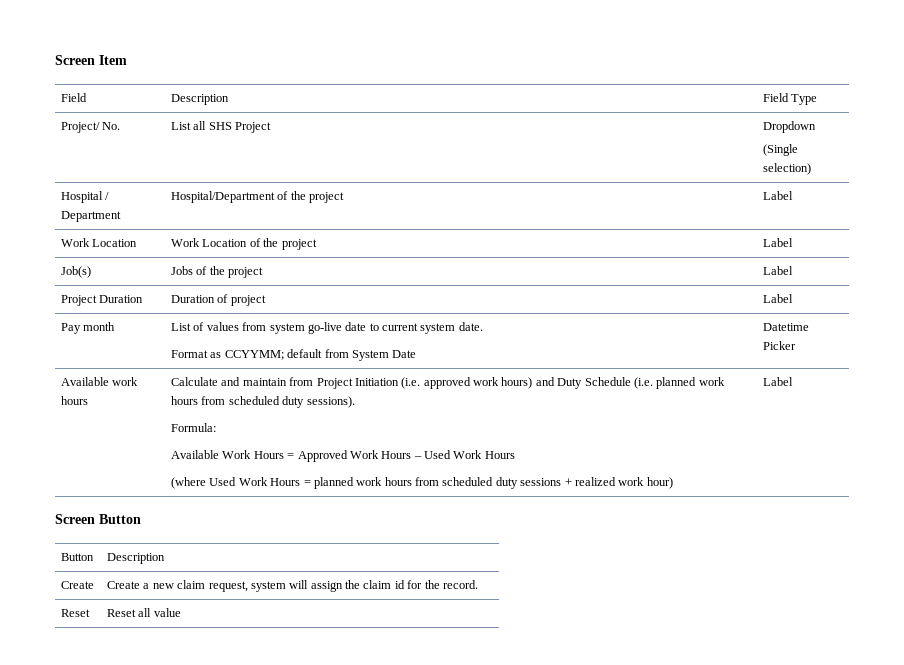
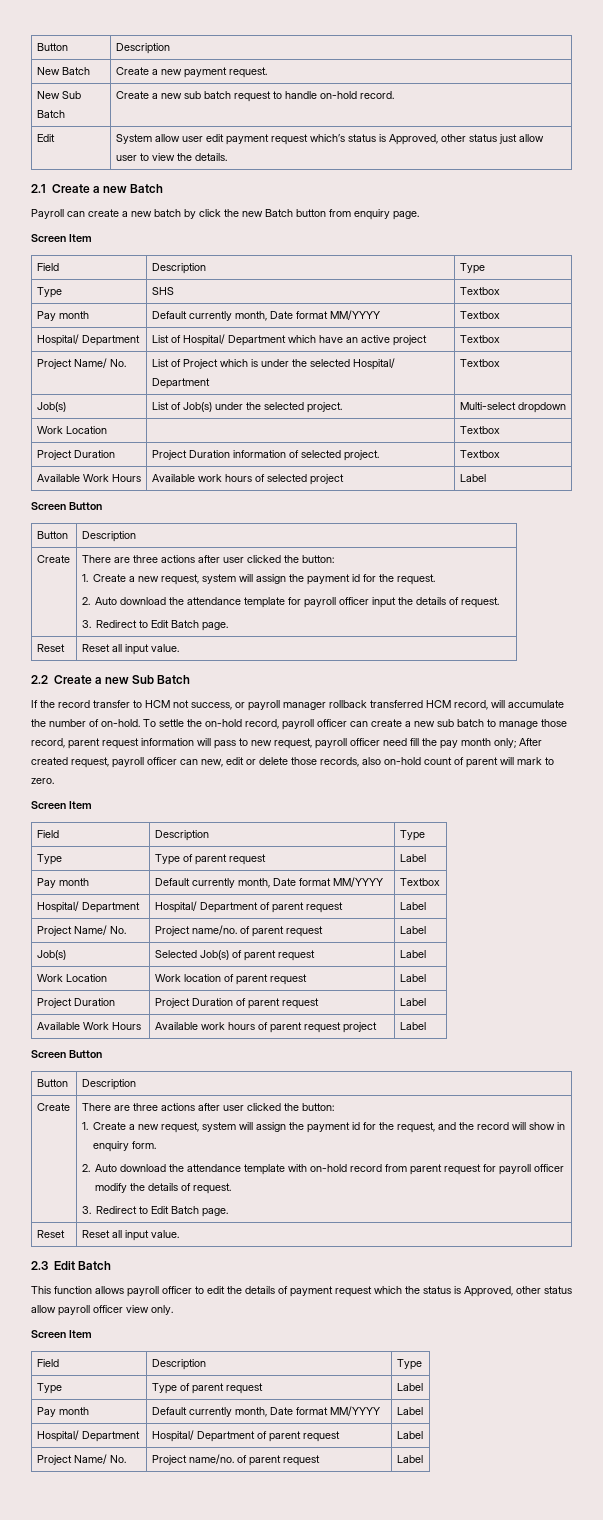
[55,55,127,65] [61,93,88,102] [171,94,230,105] [763,93,818,105] [61,122,101,133] Screen Item // Field | Description | Field Type // Project/ -> [36,43,68,51] [115,43,170,54] [36,67,90,75] [115,67,267,78] [36,91,81,99] [36,110,65,118] [115,91,394,102] [36,134,55,142] [115,134,544,145] [115,153,227,161] [31,184,164,193] [31,209,419,220] [31,234,92,242] [36,263,59,271] [151,263,206,274] [459,263,485,274] [36,287,62,298] [151,287,174,295] [459,287,500,295] [36,311,89,321] [151,310,380,321] [459,311,500,319] [36,334,140,346] [151,334,427,346] [459,335,500,343] [36,358,107,369] Button | Description // New Batch | Create a new payment request. // New Sub Batch | Create a new sub batch request to handle on-hold record. // Edit | System allow user edit payment request which’s status is Approved, other status just allow user to view the details. // 2.1 Create a new Batch // Payroll can create a new batch by click the new Batch button from enquiry page. // Screen Item // Field | Description | Type // Type | SHS | Textbox // Pay month | Default currently month, Date format MM/YYYY | Textbox // Hospital/ Department | List of Hospital/ Department which have an active project | Textbox // Project Name/
[193,121,272,133] [763,121,817,133] [763,144,799,156] [763,163,812,175] [61,191,110,203] [61,211,122,222] [171,191,345,203] [763,191,794,200] [61,238,138,247] [171,238,317,250] [763,238,794,247] [61,266,92,278] [171,266,264,278] [763,266,794,275] [61,295,144,306] [171,294,266,306] [763,294,794,303] [61,322,116,334] [171,322,483,334] [171,349,417,361] [763,323,810,331] [763,341,797,350] [61,377,139,386] [61,396,89,405] [171,377,725,389] [171,396,355,408] [171,423,217,432] [171,450,515,462] [171,477,673,489] [763,377,794,386] [55,514,141,524] [61,553,95,561] [107,553,166,564] [61,581,95,589] [107,580,478,592] [61,609,91,617] [107,608,181,617] all SHS Project | Dropdown // (Single selection) // Hospital / Department | Hospital/Department of the project | Label // Work Location | Work Location of the project | Label // Job(s) | Jobs of the project | Label // Project Duration | Duration of project | Label // Pay month | List of values from system go-live date to current system date. // Format as CCYYMM; default from System Date | Datetime Picker // Available work hours | Calculate and maintain from Project Initiation (i.e. approved work hours) and Duty Schedule (i.e. planned work hours from scheduled duty sessions). // Formula: // Available Work Hours = Approved Work Hours – Used Work Hours // (where Used Work Hours = planned work hours from scheduled duty sessions + realized work hour) | Label // Screen Button // Button | Description // Create | Create a new claim request, system will assign the claim id for the record. // Reset | Reset all value -> [170,358,395,370] [151,378,210,389] [459,359,500,367] [36,402,66,412] [151,402,342,413] [459,402,566,413] [36,426,107,434] [459,426,500,434] [36,450,115,460] [151,450,379,461] [459,450,500,458] [36,474,141,482] [151,474,344,485] [459,474,486,482] [31,502,102,510] [36,531,68,539] [81,531,136,542] [36,555,70,563] [81,555,334,563] [81,574,436,585] [81,597,500,608] [81,620,229,631] [36,644,65,652] [81,644,179,655] [31,675,191,684] [31,700,564,711] [31,719,567,730] [31,738,542,749] [31,757,554,768] [31,778,54,784] [31,801,92,809] [36,830,59,838] [154,830,209,841] [399,830,425,841] [36,854,62,865] [154,854,266,865] [399,854,426,862] [36,878,89,888] [154,877,383,888] [399,878,440,886] [36,901,140,913] [154,901,343,913] [399,902,426,910] [36,925,126,936] [154,925,323,937] [399,926,426,934] [36,950,66,960] [154,950,315,961] [399,950,426,958] [36,974,107,982] [154,974,307,985] [399,974,426,982] [36,998,115,1008] [154,998,319,1009] [399,998,426,1006] [36,1022,141,1030] [154,1022,377,1033] [399,1022,426,1030] [31,1050,102,1058] [36,1079,68,1087] [81,1079,136,1090] [36,1103,70,1111] [81,1103,334,1111] [81,1122,566,1133] [93,1141,157,1152] [81,1164,565,1175] [95,1183,232,1194] [81,1206,229,1217] [36,1230,65,1238] [81,1230,179,1241] [31,1261,111,1270] [31,1286,572,1297] [31,1305,173,1316] [31,1330,92,1338] [36,1359,59,1367] [151,1359,206,1370] [396,1359,422,1370] [36,1383,62,1394] [151,1383,263,1394] [396,1383,423,1391] [36,1407,89,1417] [151,1406,380,1417] [396,1407,423,1415] [36,1430,140,1442] [151,1430,340,1442] [396,1431,423,1439] [36,1454,126,1465] [151,1454,320,1466] [396,1455,423,1463] of Project which is under the selected Hospital/ Department | Textbox // Job(s) | List of Job(s) under the selected project. | Multi-select dropdown // Work Location | | Textbox // Project Duration | Project Duration information of selected project. | Textbox // Available Work Hours | Available work hours of selected project | Label // Screen Button // Button | Description // Create | There are three actions after user clicked the button: // 1. Create a new request, system will assign the payment id for the request. // 2. Auto download the attendance template for payroll officer input the details of request. // 3. Redirect to Edit Batch page. // Reset | Reset all input value. // 2.2 Create a new Sub Batch // If the record transfer to HCM not success, or payroll manager rollback transferred HCM record, will accumulate the number of on-hold. To settle the on-hold record, payroll officer can create a new sub batch to manage those record, parent request information will pass to new request, payroll officer need fill the pay month only; After created request, payroll officer can new, edit or delete those records, also on-hold count of parent will mark to zero. // Screen Item // Field | Description | Type // Type | Type of parent request | Label // Pay month | Default currently month, Date format MM/YYYY | Textbox // Hospital/ Department | Hospital/ Department of parent request | Label // Project Name/ No. | Project name/no. of parent request | Label // Job(s) | Selected Job(s) of parent request | Label // Work Location | Work location of parent request | Label // Project Duration | Project Duration of parent request | Label // Available Work Hours | Available work hours of parent request project | Label // Screen Button // Button | Description // Create | There are three actions after user clicked the button: // 1. Create a new request, system will assign the payment id for the request, and the record will show in enquiry form. // 2. Auto download the attendance template with on-hold record from parent request for payroll officer modify the details of request. // 3. Redirect to Edit Batch page. // Reset | Reset all input value. // 2.3 Edit Batch // This function allows payroll officer to edit the details of payment request which the status is Approved, other status allow payroll officer view only. // Screen Item // Field | Description | Type // Type | Type of parent request | Label // Pay month | Default currently month, Date format MM/YYYY | Label // Hospital/ Department | Hospital/ Department of parent request | Label // Project Name/ No. | Project name/no. of parent request | Label

